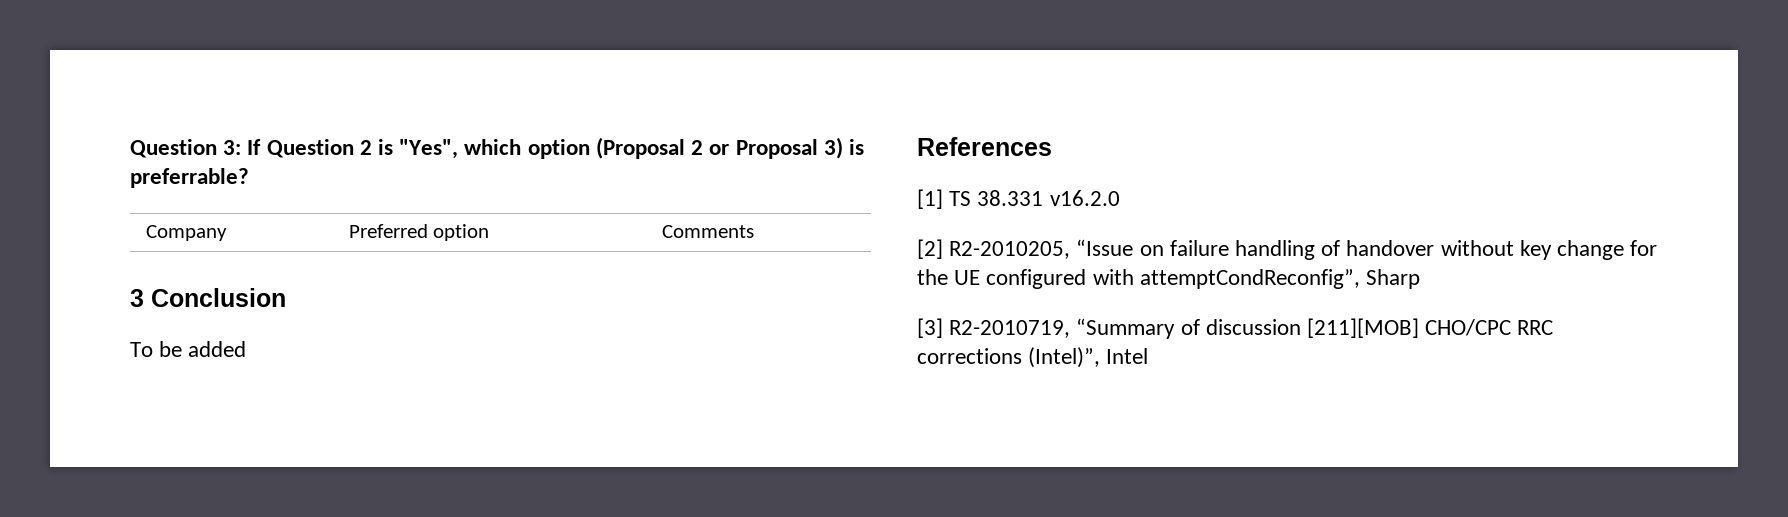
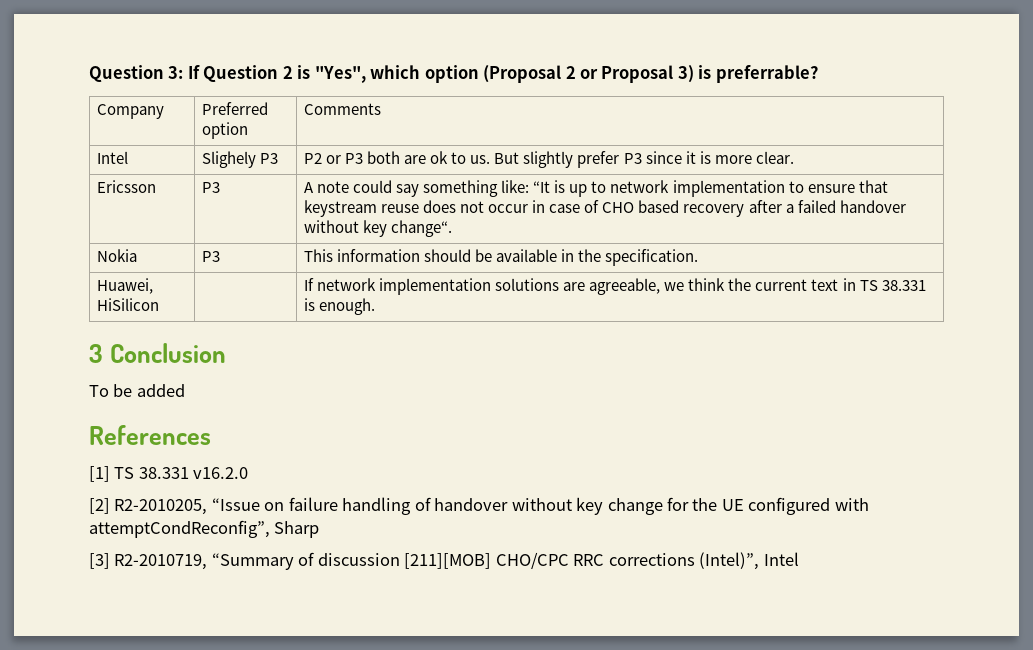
(754, 231) none -> [96,151,128,164] [201,151,279,168] [303,151,794,168] [96,180,156,193] [201,182,220,193] [303,180,888,197] [303,200,906,217] [303,220,453,237] [96,249,137,262] [201,251,220,262] [303,249,699,266] [96,278,153,294] [96,298,159,311] [303,278,926,295] [303,298,376,315] // Intel | Slighely P3 | P2 or P3 both are ok to us. But slightly prefer P3 since it is more clear. // Ericsson | P3 | A note could say something like: “It is up to network implementation to ensure that keystream reuse does not occur in case of CHO based recovery after a failed handover without key change“. // Nokia | P3 | This information should be available in the specification. // Huawei, HiSilicon | | If network implementation solutions are agreeable, we think the current text in TS 38.331 is enough.

